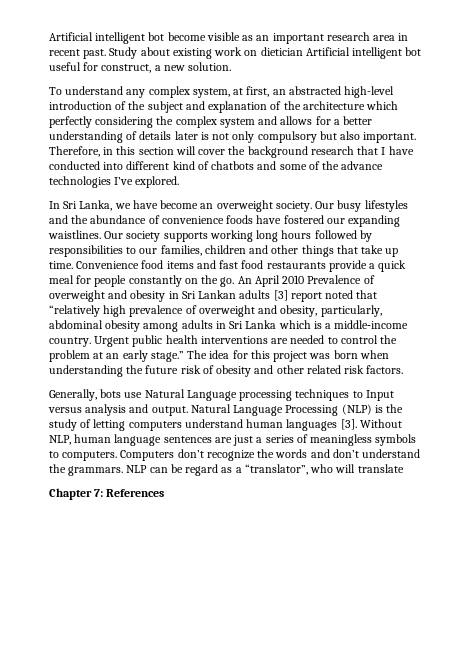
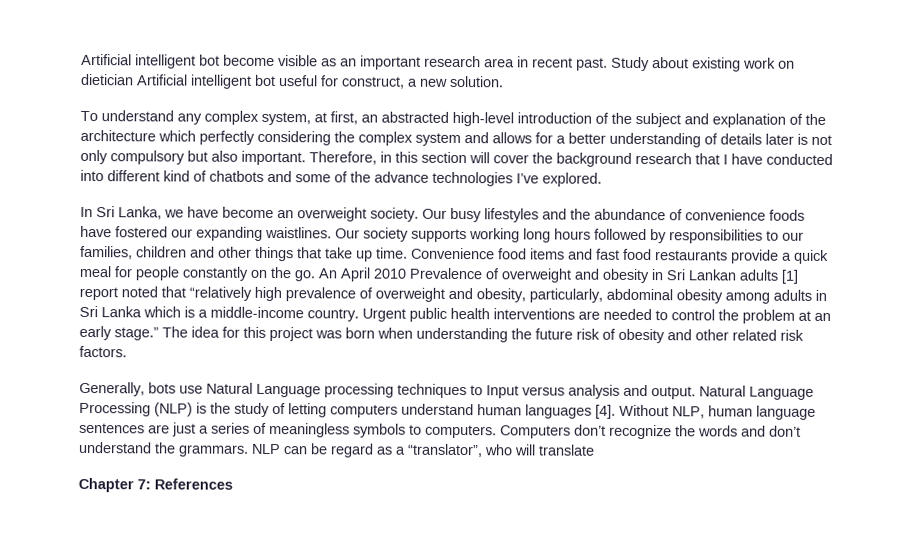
[273,290,288,301] [3] -> [781,269,798,284] [1]
[340,419,357,430] [3]. -> [595,404,616,419] [4].

